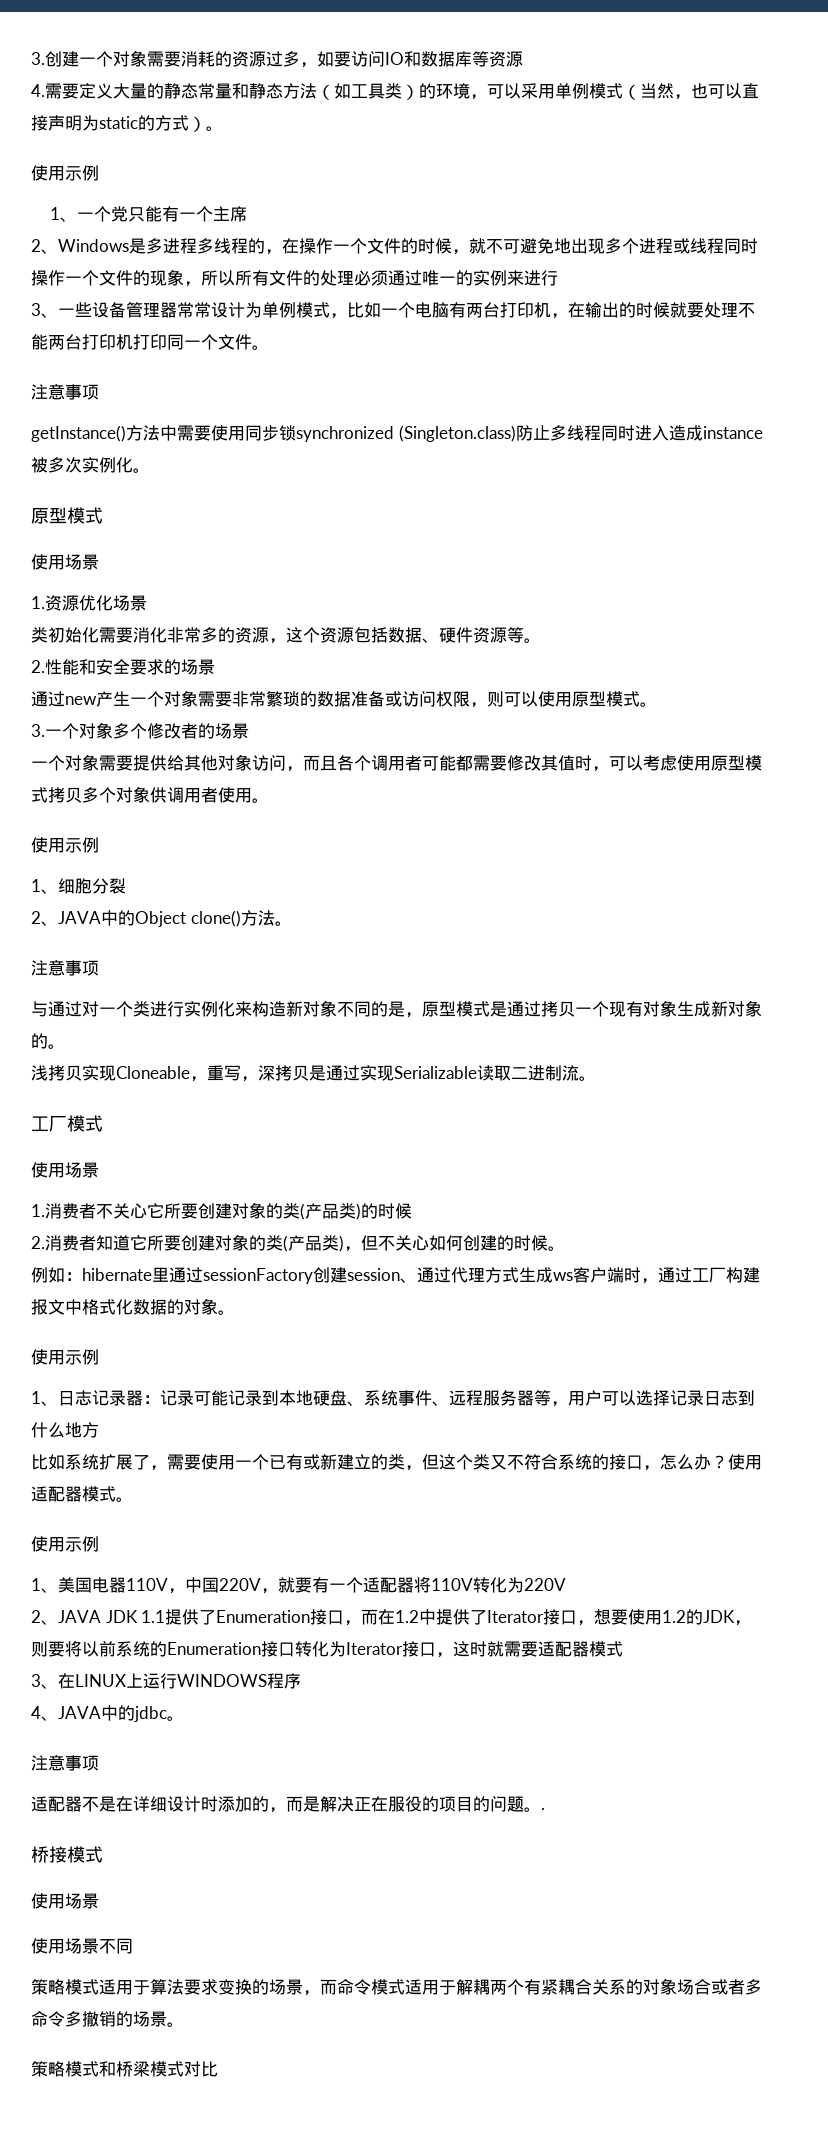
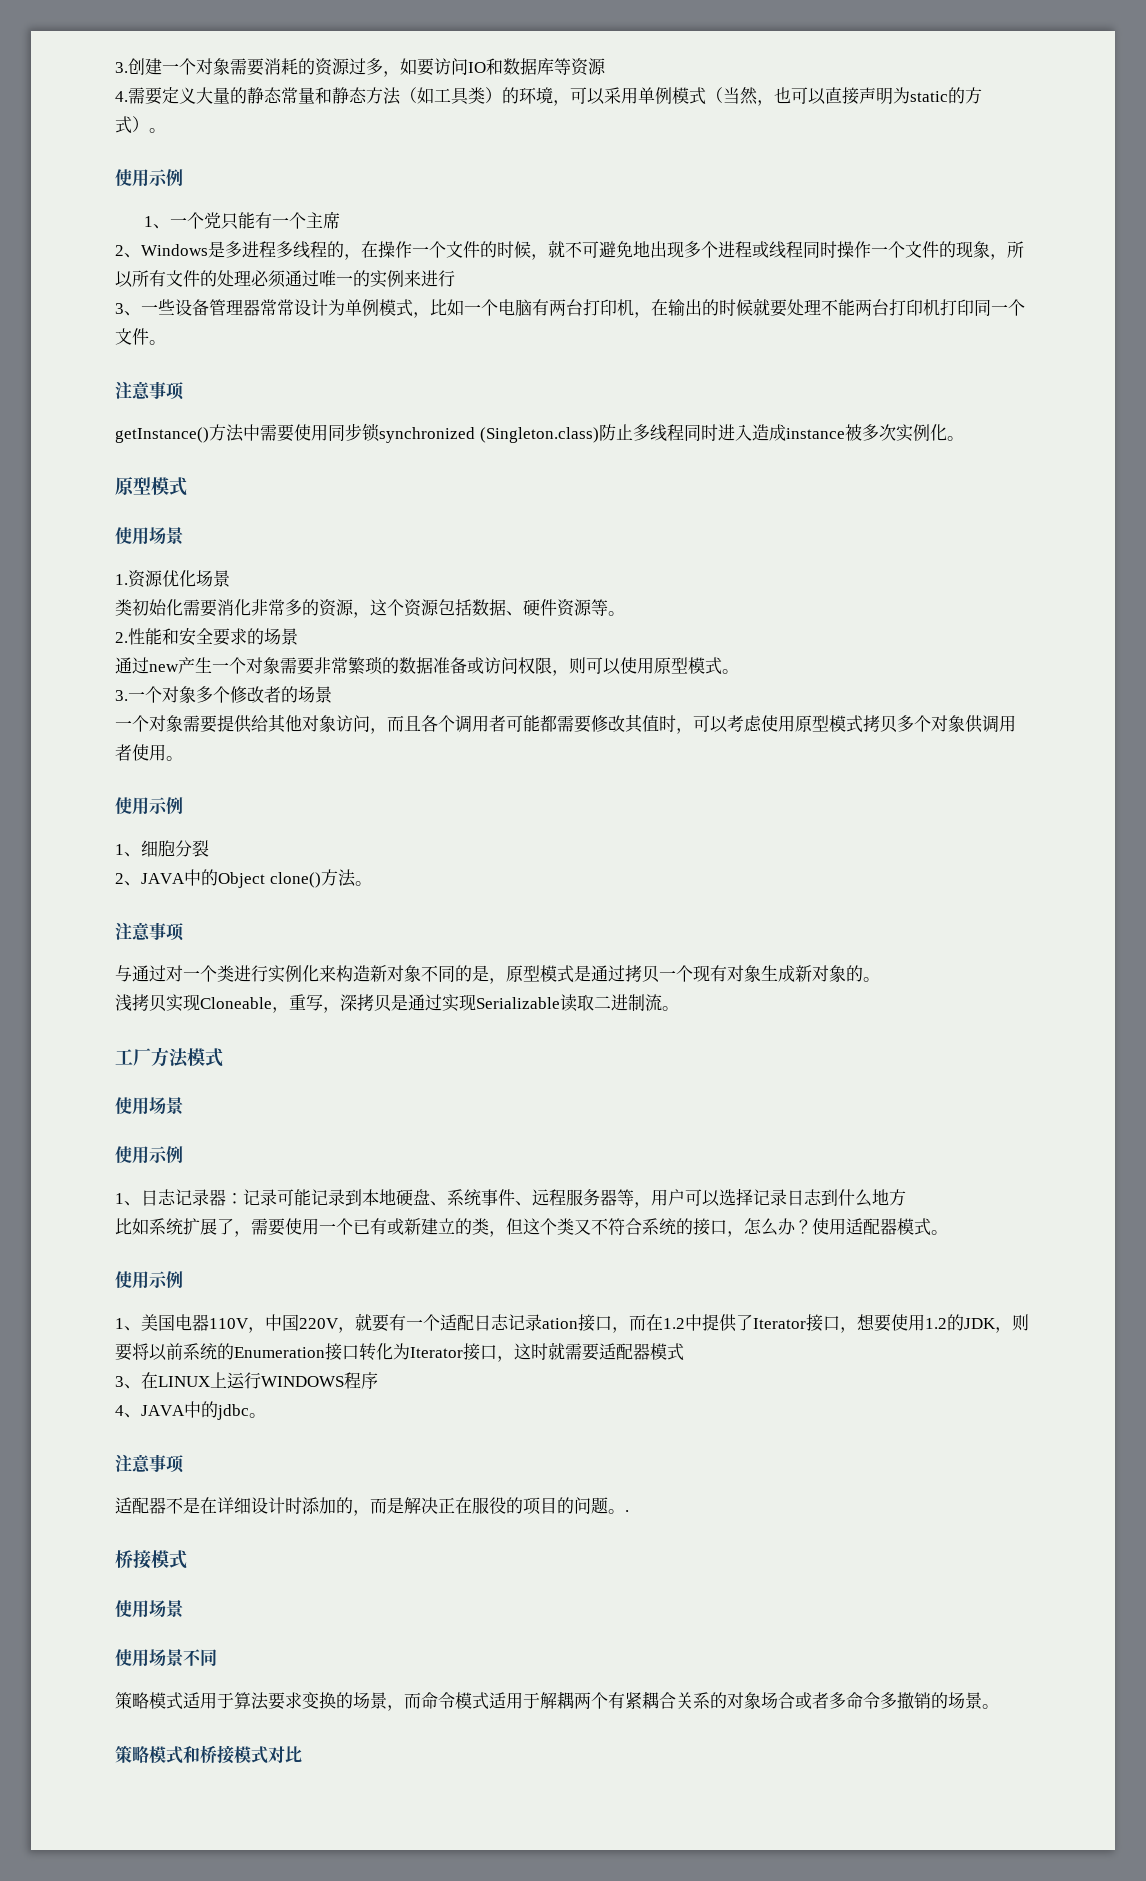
[67,1115,103,1132] [31,1162,99,1178] [31,1202,412,1220] [31,1234,565,1252] [31,1267,760,1284] [31,1298,235,1315] 模式 // 使用场景 // 1.消费者不关心它所要创建对象的类(产品类)的时候 // 2.消费者知道它所要创建对象的类(产品类)，但不关心如何创建的时候。 // 例如：hibernate里通过sessionFactory创建session、通过代理方式生成ws客户端时，通过工厂构建报文中格式化数据的对象。 -> [151,1047,223,1068] [115,1097,184,1115] 方法模式 // 使用场景
[397,1577,566,1593] [31,1609,311,1625] 器将110V转化为220V // 2、JAVA JDK 1.1提供了Enumeration -> [474,1314,578,1331] 日志记录ation
[133,2061,150,2077] 梁 -> [217,1745,234,1764] 接

